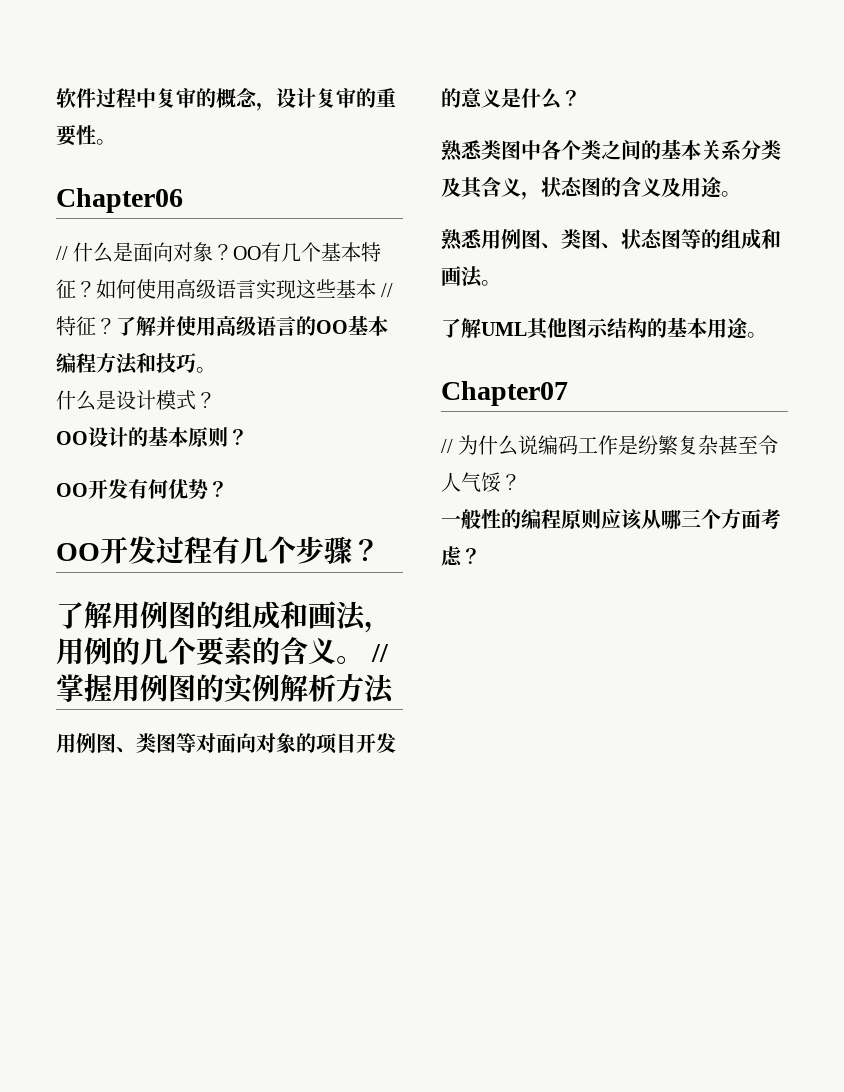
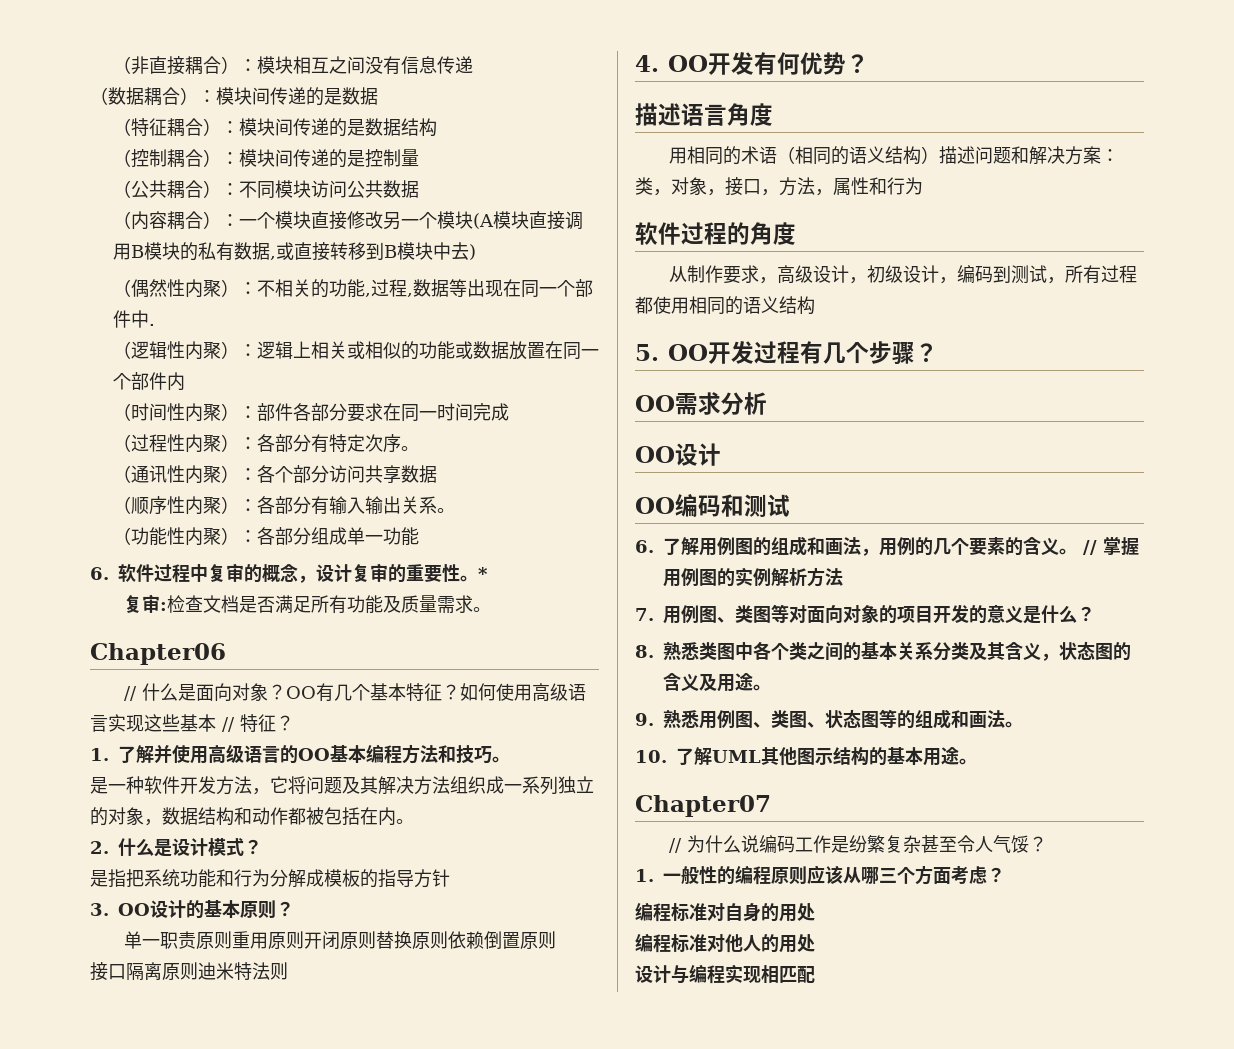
(56, 98) none -> [112,56,473,75] [90,87,378,106] [112,118,437,137] [112,149,419,168] [112,180,419,199] [112,211,583,230] [112,242,476,261] [112,279,593,298] [112,310,155,328] [112,341,599,360] [112,372,185,391] [112,403,509,422] [112,434,419,453] [112,465,437,484] [112,496,455,515] [112,527,419,546] [90,567,109,580] （非直接耦合）：模块相互之间没有信息传递 // （数据耦合）：模块间传递的是数据 // （特征耦合）：模块间传递的是数据结构 // （控制耦合）：模块间传递的是控制量 // （公共耦合）：不同模块访问公共数据 // （内容耦合）：一个模块直接修改另一个模块(A模块直接调用B模块的私有数据,或直接转移到B模块中去) // （偶然性内聚）：不相关的功能,过程,数据等出现在同一个部件中. // （逻辑性内聚）：逻辑上相关或相似的功能或数据放置在同一个部件内 // （时间性内聚）：部件各部分要求在同一时间完成 // （过程性内聚）：各部分有特定次序。 // （通讯性内聚）：各个部分访问共享数据 // （顺序性内聚）：各部分有输入输出关系。 // （功能性内聚）：各部分组成单一功能 // 6.
(116, 142) none -> [478,567,488,580] [123,594,491,614] * // 复审:检查文档是否满足所有功能及质量需求。
(116, 326) none -> [90,748,109,761] // 1.
[56,390,216,411] 什么是设计模式？ // -> [90,776,594,795] [90,807,414,826] [90,838,262,857] [90,869,450,888] [90,903,109,916] 是一种软件开发方法，它将问题及其解决方法组织成一系列独立的对象，数据结构和动作都被包括在内。 // 2.什么是设计模式？ // 是指把系统功能和行为分解成模板的指导方针 // 3.
(248, 437) none -> [123,931,556,950] [90,962,288,981] [635,55,659,72] 单一职责原则重用原则开闭原则替换原则依赖倒置原则 // 接口隔离原则迪米特法则 // 4.
(228, 489) none -> [635,103,773,126] [668,146,1119,165] [635,177,923,196] [635,222,796,245] [668,265,1137,284] [635,296,815,315] [635,344,659,361] 描述语言角度 // 用相同的术语（相同的语义结构）描述问题和解决方案：类，对象，接口，方法，属性和行为 // 软件过程的角度 // 从制作要求，高级设计，初级设计，编码到测试，所有过程都使用相同的语义结构 // 5.
(380, 550) none -> [635,392,767,415] [635,443,721,466] [635,494,790,517] [635,540,654,553] OO需求分析 // OO设计 // OO编码和测试 // 6.
(395, 689) none -> [635,608,654,621] 7.
(581, 98) none -> [635,645,654,658] 8.
(741, 194) none -> [635,713,654,726] 9.
(501, 283) none -> [635,750,667,763] 10.
(521, 482) none -> [635,869,654,882] 1.
(481, 556) none -> [635,902,815,922] [635,933,815,953] [635,964,815,984] // 编程标准对自身的用处 // 编程标准对他人的用处 // 设计与编程实现相匹配

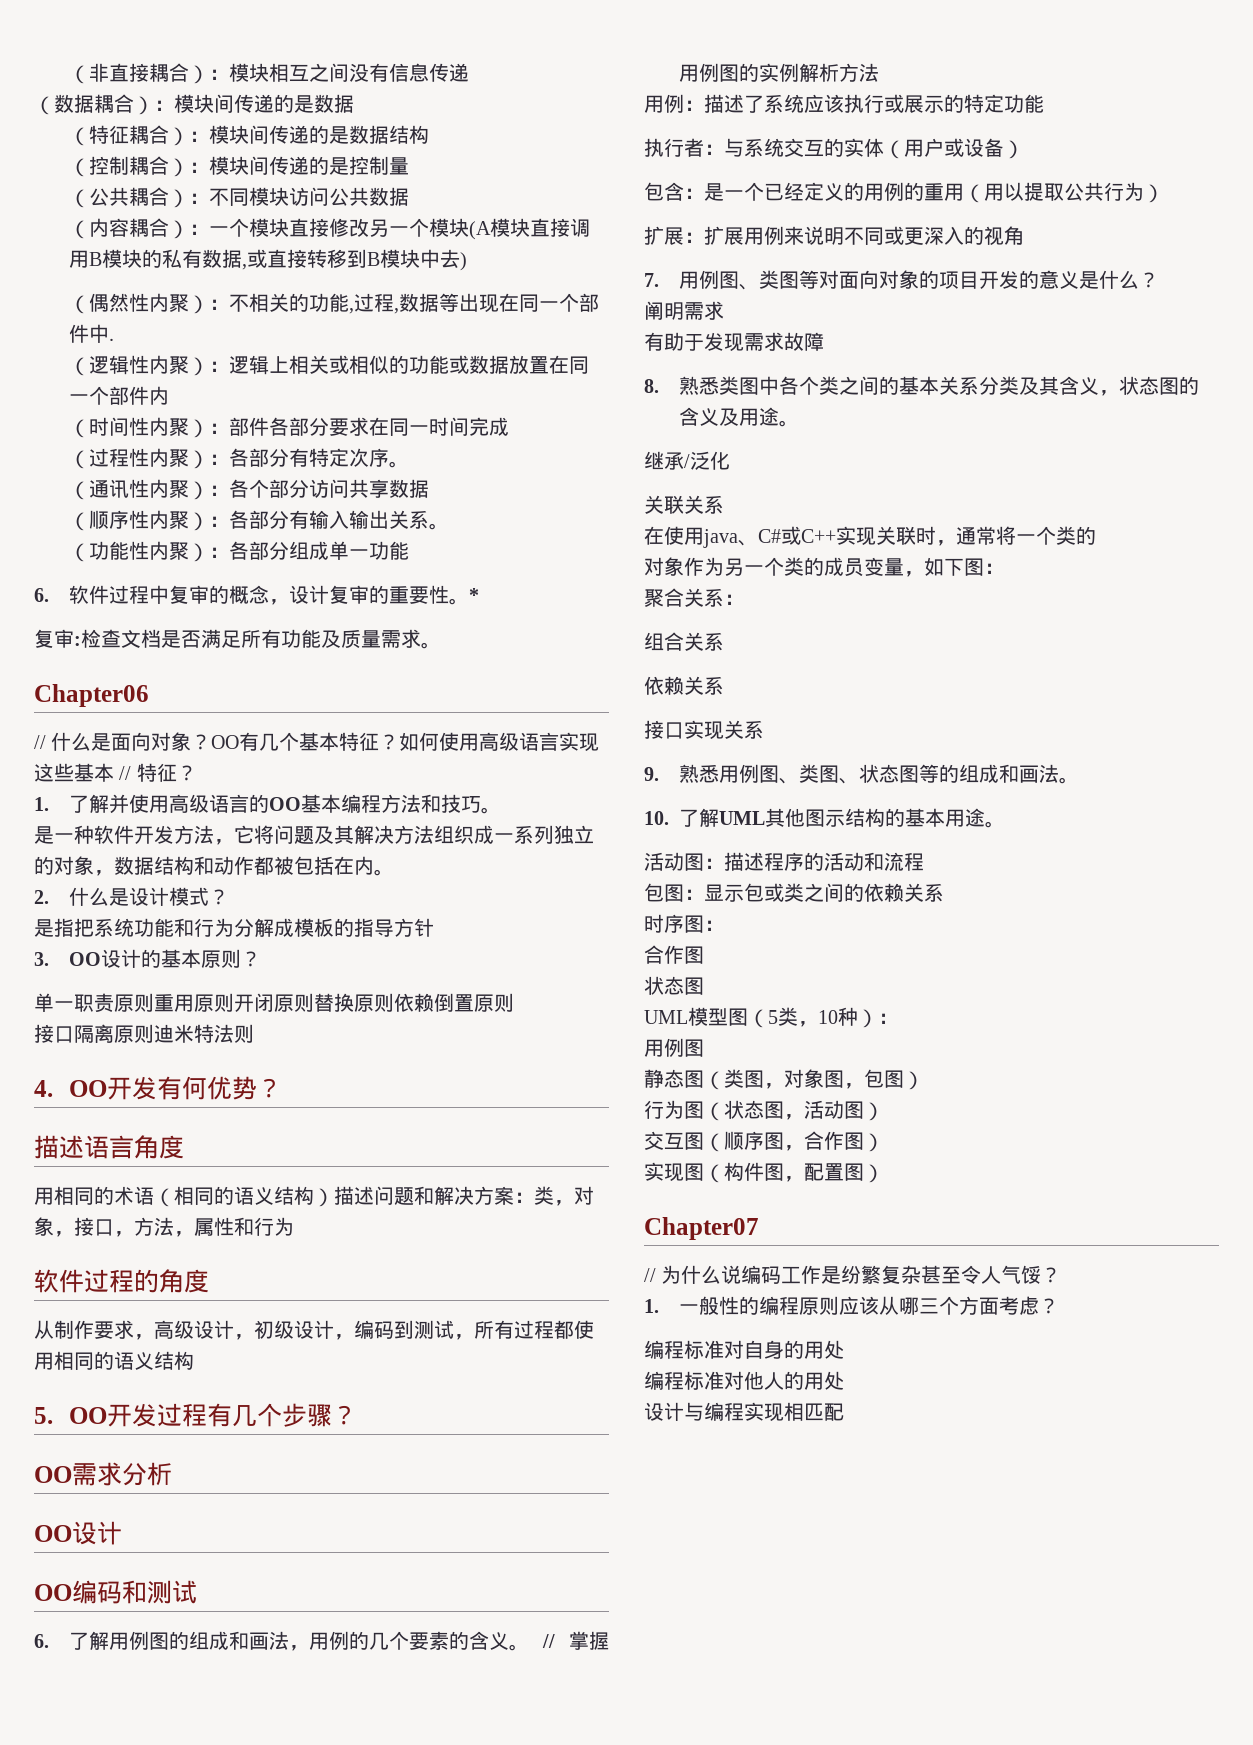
(843, 577) none -> [644,94,1044,113] [644,138,1024,159] [644,182,1164,203] [644,226,1024,246] // 用例：描述了系统应该执行或展示的特定功能 // 执行者：与系统交互的实体（用户或设备） // 包含：是一个已经定义的用例的重用（用以提取公共行为） // 扩展：扩展用例来说明不同或更深入的视角
(1095, 614) none -> [644,301,724,320] [644,332,824,352] // 阐明需求 // 有助于发现需求故障
(771, 687) none -> [644,451,730,470] [644,495,724,514] [644,526,1096,548] [644,557,1004,577] [644,588,744,607] [644,632,724,651] [644,676,724,695] [644,720,764,740] // 继承/泛化 // 关联关系 // 在使用java、C#或C++实现关联时，通常将一个类的 // 对象作为另一个类的成员变量，如下图： // 聚合关系： // 组合关系 // 依赖关系 // 接口实现关系
(977, 761) none -> [644,852,924,871] [644,883,944,902] [644,914,724,933] [644,945,704,964] [644,976,704,995] [644,1007,898,1028] [644,1038,704,1057] [644,1069,924,1090] [644,1100,884,1121] [644,1131,884,1152] [644,1162,884,1183] // 活动图：描述程序的活动和流程 // 包图：显示包或类之间的依赖关系 // 时序图： // 合作图 // 状态图 // UML模型图（5类，10种）： // 用例图 // 静态图（类图，对象图，包图） // 行为图（状态图，活动图） // 交互图（顺序图，合作图） // 实现图（构件图，配置图）

